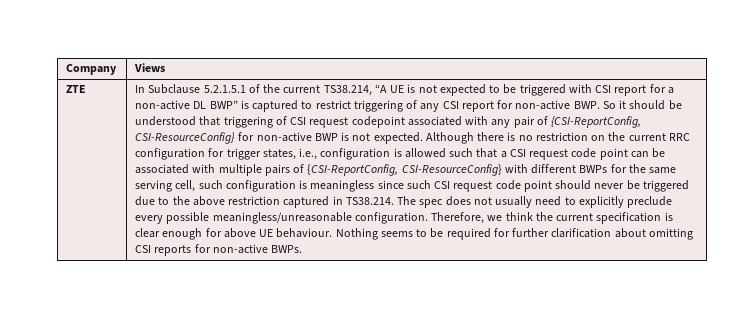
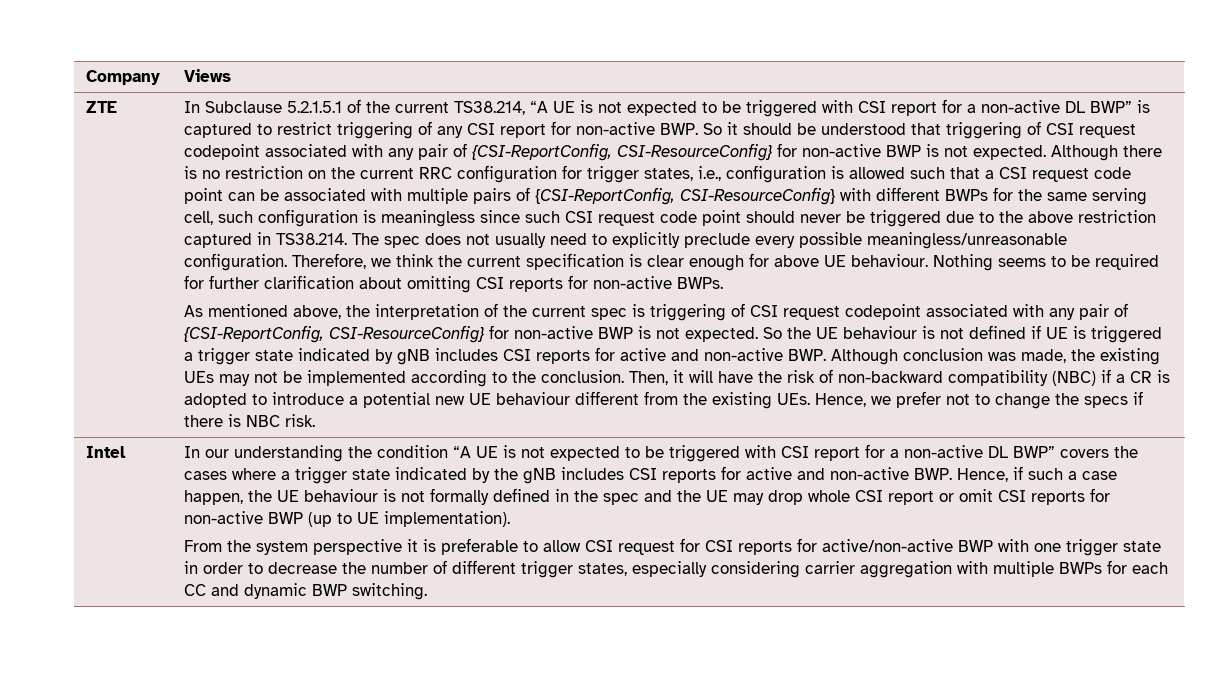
(303, 249) none -> [183,303,1128,321] [183,325,1162,343] [183,347,1160,365] [183,369,1170,387] [183,391,1143,409] [183,414,315,427] [85,446,126,458] [183,444,1138,462] [183,466,1117,484] [183,488,1110,505] [183,511,510,527] [183,538,1161,556] [183,560,1168,578] [183,583,427,600] // As mentioned above, the interpretation of the current spec is triggering of CSI request codepoint associated with any pair of {CSI-ReportConfig, CSI-ResourceConfig} for non-active BWP is not expected. So the UE behaviour is not defined if UE is triggered a trigger state indicated by gNB includes CSI reports for active and non-active BWP. Although conclusion was made, the existing UEs may not be implemented according to the conclusion. Then, it will have the risk of non-backward compatibility (NBC) if a CR is adopted to introduce a potential new UE behaviour different from the existing UEs. Hence, we prefer not to change the specs if there is NBC risk. // Intel | In our understanding the condition “A UE is not expected to be triggered with CSI report for a non-active DL BWP” covers the cases where a trigger state indicated by the gNB includes CSI reports for active and non-active BWP. Hence, if such a case happen, the UE behaviour is not formally defined in the spec and the UE may drop whole CSI report or omit CSI reports for non-active BWP (up to UE implementation). // From the system perspective it is preferable to allow CSI request for CSI reports for active/non-active BWP with one trigger state in order to decrease the number of different trigger states, especially considering carrier aggregation with multiple BWPs for each CC and dynamic BWP switching.

